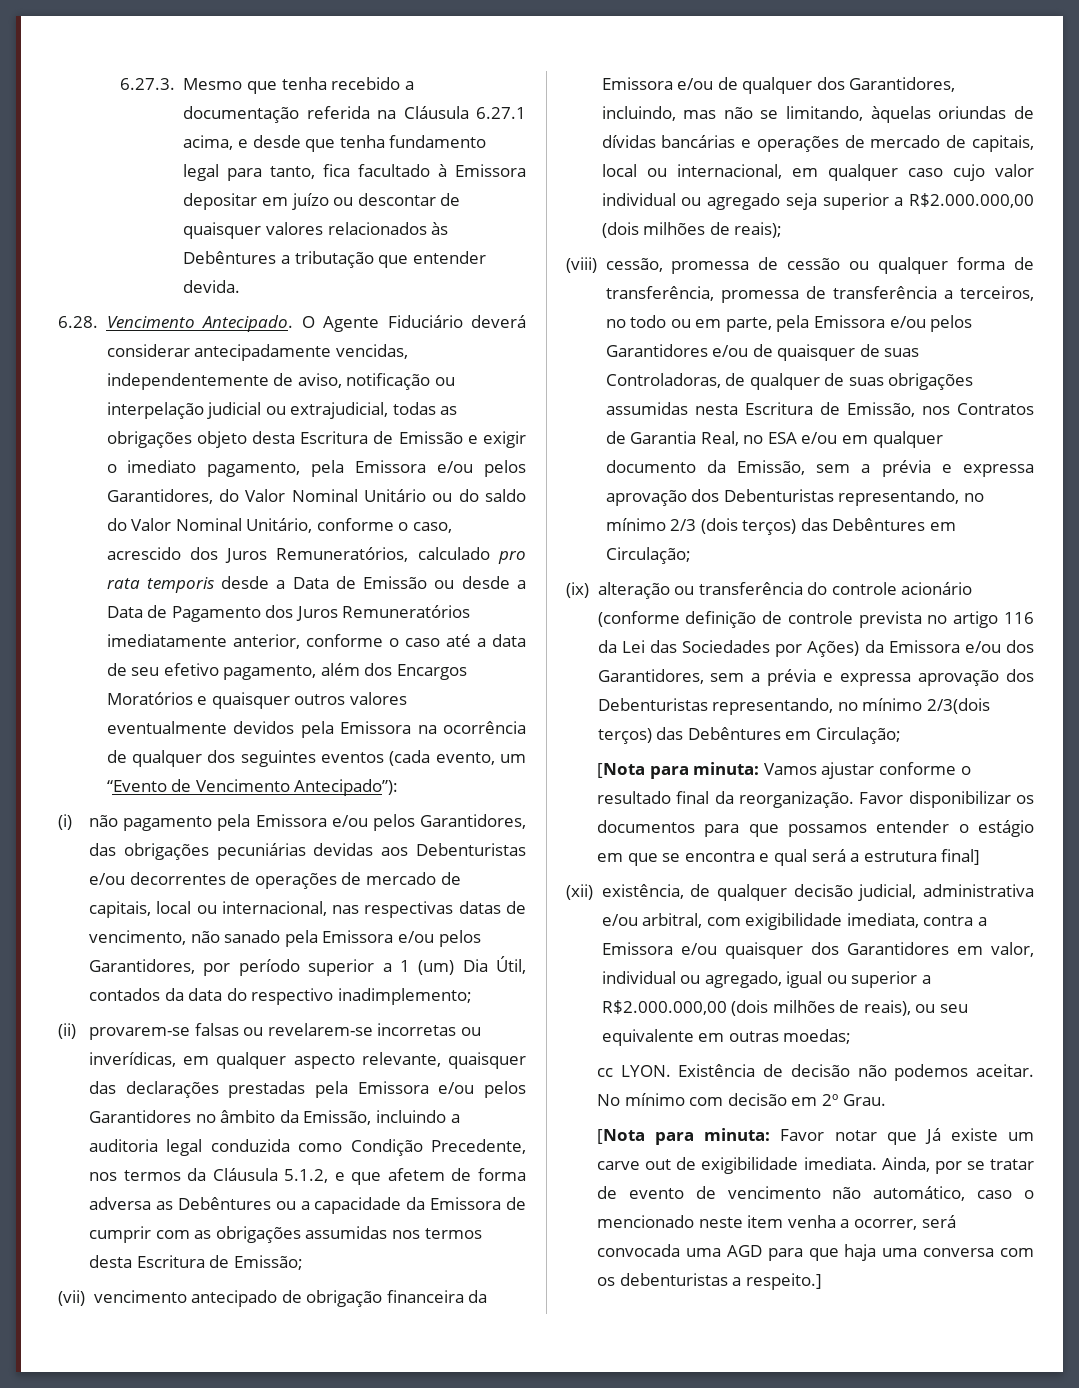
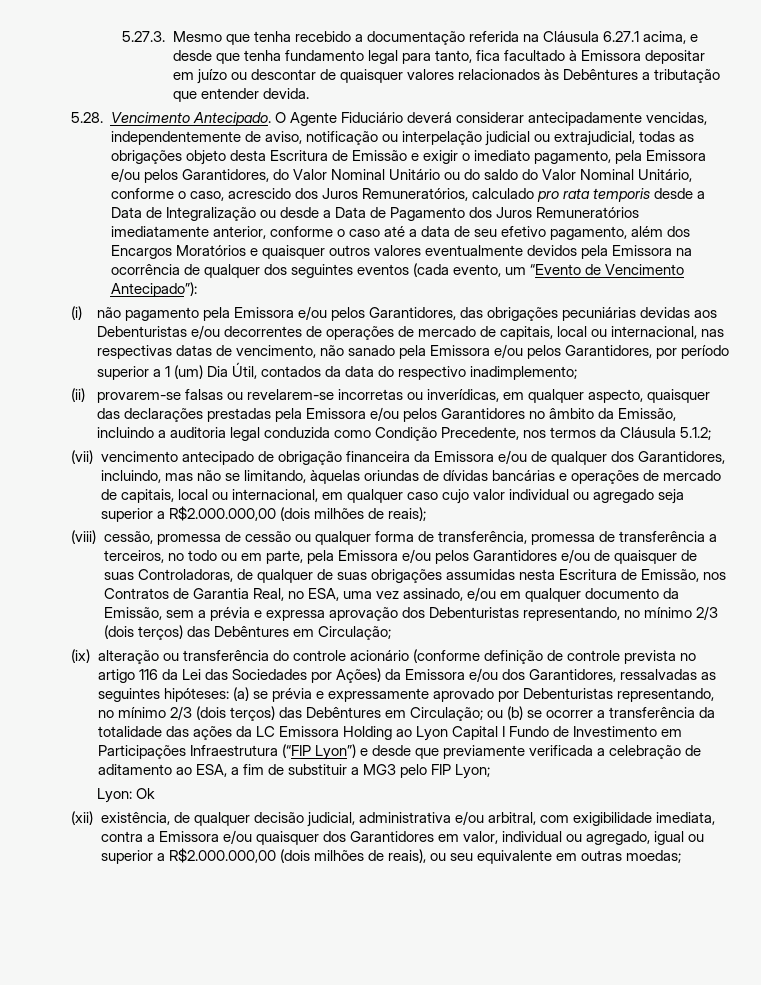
[119,78,175,90] 6.27.3. -> [122,31,166,42] 5.27.3.
[58,316,98,328] 6.28. -> [71,112,103,123] 5.28.
[363,576,428,589] Emissão -> [165,207,256,221] Integralização
[293,1052,441,1069] aspecto relevante, -> [587,389,643,403] aspecto,
[284,1168,526,1185] [88,1197,526,1214] [88,1226,482,1243] [88,1255,303,1270] 5.1.2, e que afetem de forma adversa as Debêntures ou a capacidade da Emissora de cumprir com as obrigações assumidas nos termos desta Escritura de Emissão; -> [680,427,712,440] 5.1.2;
[767,432,797,444] ESA -> [307,588,463,601] ESA, uma vez assinado,
[710,669,1034,686] [597,698,990,715] [597,727,901,744] [596,762,971,779] [596,791,1034,808] [596,820,1034,837] [596,849,981,866] sem a prévia e expressa aprovação dos Debenturistas representando, no mínimo 2/3(dois terços) das Debêntures em Circulação; // [Nota para minuta: Vamos ajustar conforme o resultado final da reorganização. Favor disponibilizar os documentos para que possamos entender o estágio em que se encontra e qual será a estrutura final] -> [620,669,717,680] [97,687,714,702] [97,706,716,721] [97,726,683,741] [97,744,702,760] [97,764,491,779] [96,788,155,803] ressalvadas as seguintes hipóteses: (a) se prévia e expressamente aprovado por Debenturistas representando, no mínimo 2/3 (dois terços) das Debêntures em Circulação; ou (b) se ocorrer a transferência da totalidade das ações da LC Emissora Holding ao Lyon Capital I Fundo de Investimento em Participações Infraestrutura (“FIP Lyon”) e desde que previamente verificada a celebração de aditamento ao ESA, a fim de substituir a MG3 pelo FIP Lyon; // Lyon: Ok
[596,1064,1034,1081] [596,1093,886,1106] [596,1128,1034,1145] [596,1157,1034,1174] [596,1186,1034,1201] [596,1215,956,1230] [596,1244,1034,1261] [596,1273,822,1290] // cc LYON. Existência de decisão não podemos aceitar. No mínimo com decisão em 2º Grau. // [Nota para minuta: Favor notar que Já existe um carve out de exigibilidade imediata. Ainda, por se tratar de evento de vencimento não automático, caso o mencionado neste item venha a ocorrer, será convocada uma AGD para que haja uma conversa com os debenturistas a respeito.] -> (682, 856) none

